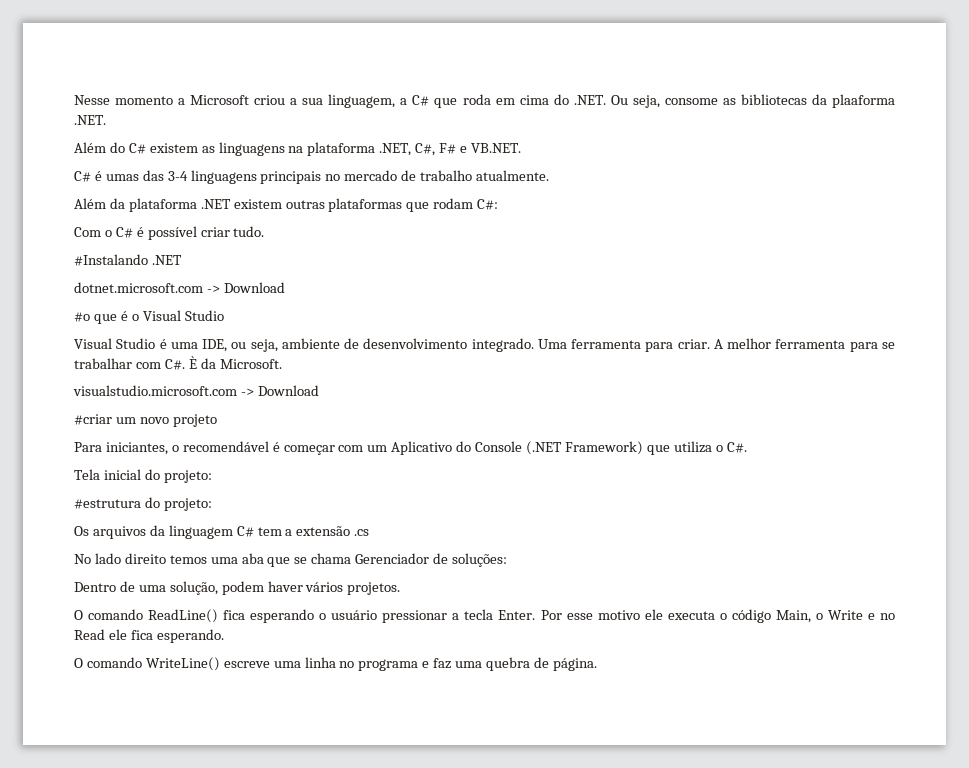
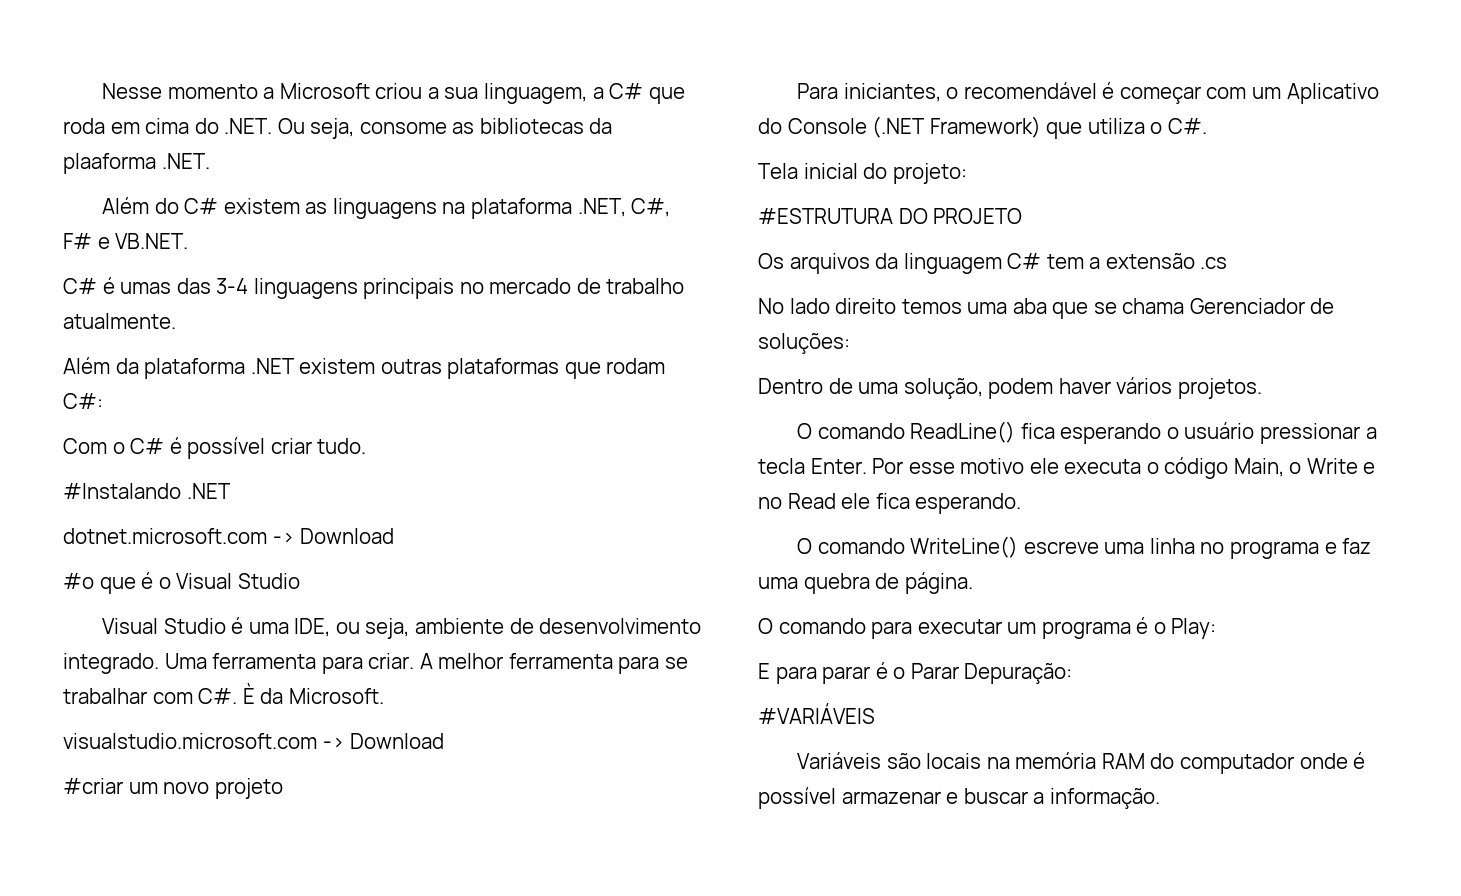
[74,497,212,511] #estrutura do projeto: -> [758,208,1023,224] #ESTRUTURA DO PROJETO
(597, 664) none -> [758,617,1217,639] [758,662,1073,684] [758,703,875,724] [797,752,1366,774] [758,787,1160,809] // O comando para executar um programa é o Play: // E para parar é o Parar Depuração: // #VARIÁVEIS // Variáveis são locais na memória RAM do computador onde é possível armazenar e buscar a informação.

